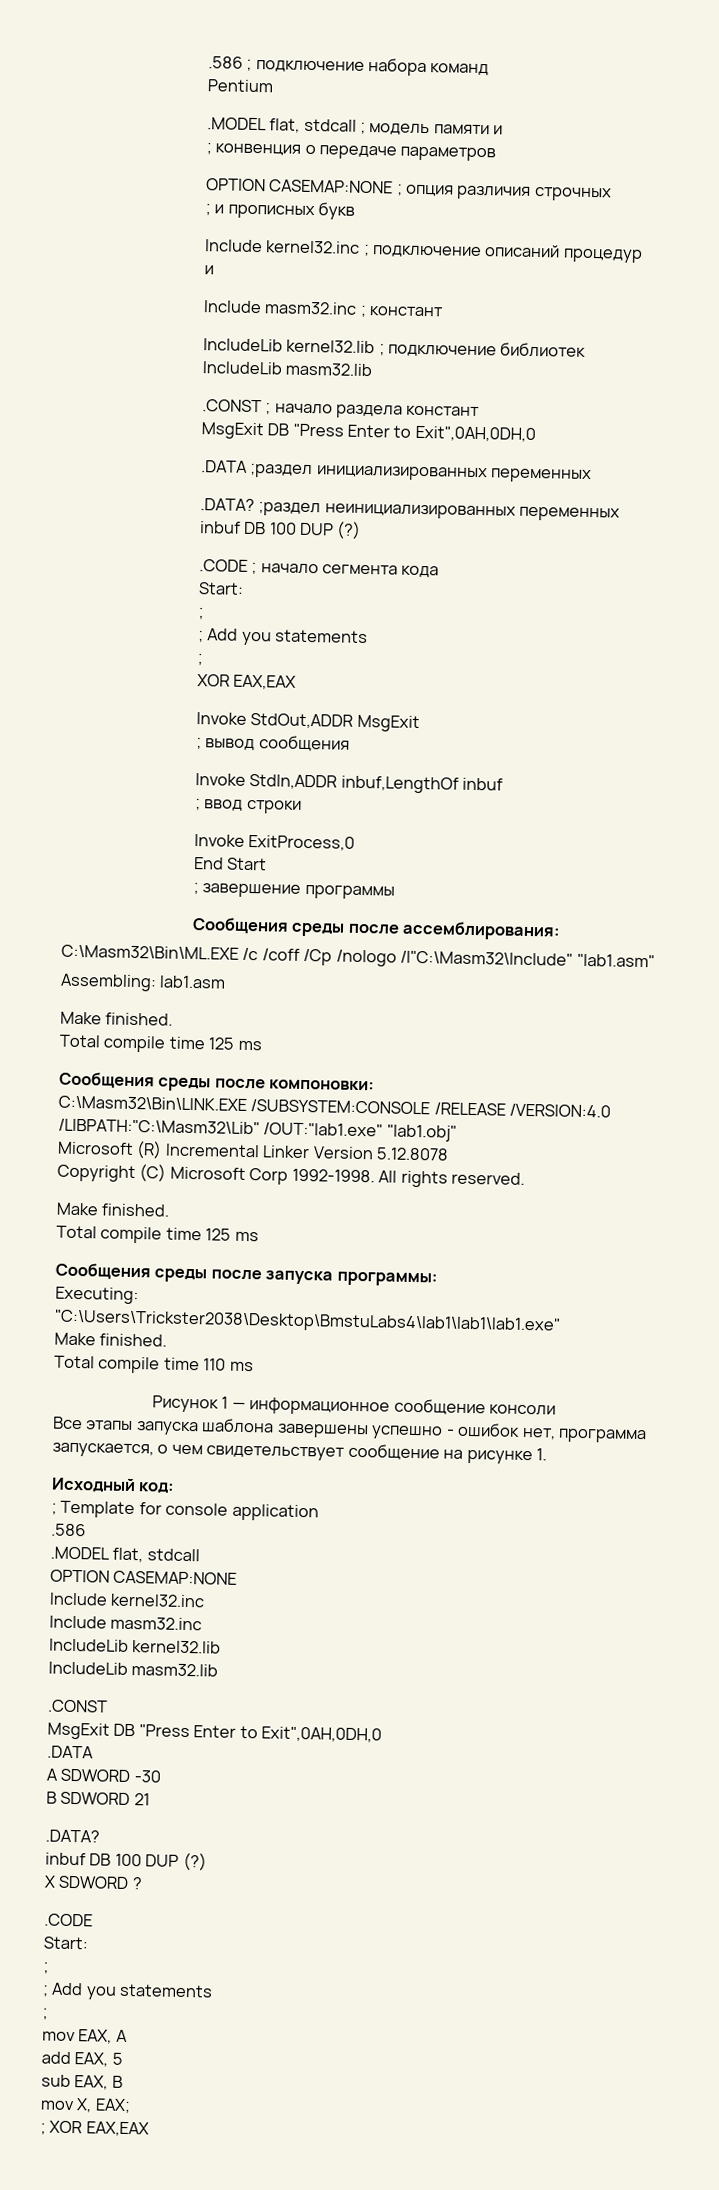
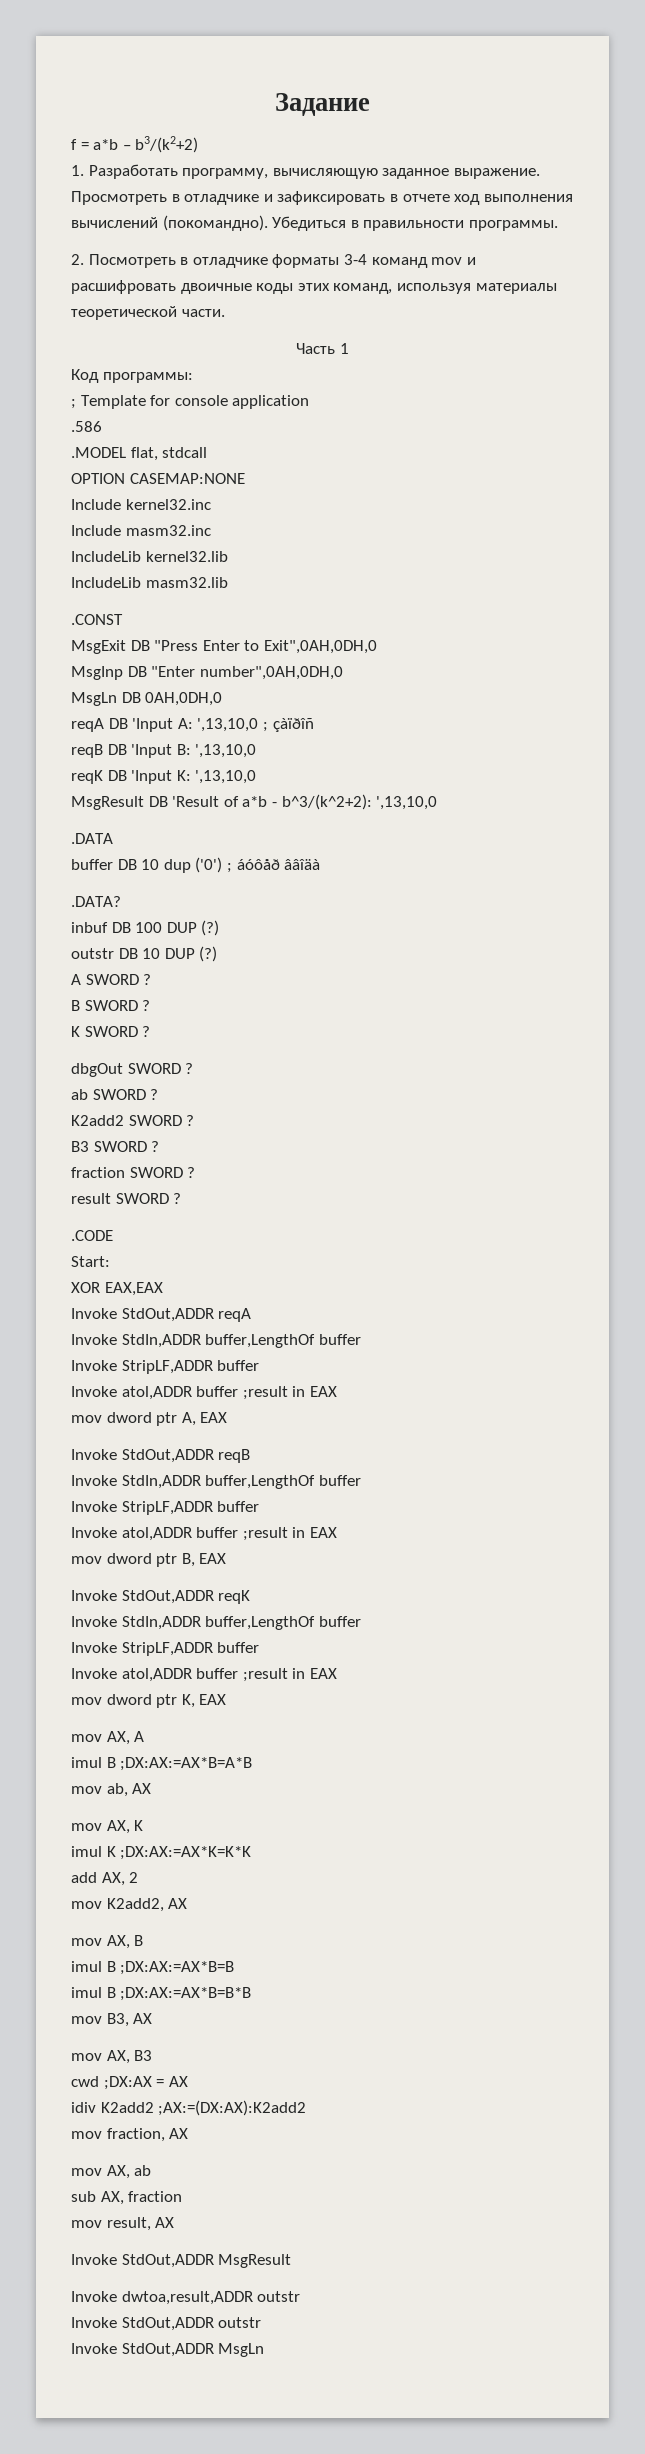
[207,56,490,77] [206,79,274,93] [206,117,504,136] [205,142,497,162] [205,178,612,202] [204,202,355,220] [203,239,643,263] [203,265,214,275] [202,300,443,317] [202,338,587,358] [201,361,374,377] [201,399,480,419] [200,422,536,443] [200,460,592,484] [199,498,620,522] [198,521,362,539] [198,559,440,578] [197,582,244,595] [197,607,204,620] [197,628,368,646] [196,653,203,666] [196,674,297,690] [195,712,420,733] [195,735,350,752] [194,773,503,794] [194,798,302,814] [193,834,356,851] [192,857,268,871] [192,881,395,900] [191,916,561,941] [61,944,655,968] [60,973,227,992] [60,1011,174,1026] [59,1034,262,1053] [59,1071,376,1092] [58,1095,612,1118] [58,1118,457,1142] [57,1141,450,1161] [57,1164,526,1188] [56,1202,171,1217] [56,1225,259,1244] [55,1262,438,1287] [55,1286,139,1305] [54,1309,561,1335] [54,1332,168,1347] [54,1355,254,1374] [151,1395,557,1416] [53,1416,648,1444] [52,1442,548,1465] [51,1477,176,1494] .586 ; подключение набора команд // Реntium // .MODEL flat, stdcall ; модель памяти и // ; конвенция о передаче параметров // OPTION CASEMAP:NONE ; опция различия строчных // ; и прописных букв // Include kernel32.inc ; подключение описаний процедур // и // Include masm32.inc ; констант // IncludeLib kernel32.lib ; подключение библиотек // IncludeLib masm32.lib // .CONST ; начало раздела констант // MsgExit DB "Press Enter to Exit",0AH,0DH,0 // .DATA ;раздел инициализированных переменных // .DATA? ;раздел неинициализированных переменных // inbuf DB 100 DUP (?) // .CODE ; начало сегмента кода // Start: // ; // ; Add you statements // ; // XOR EAX,EAX // Invoke StdOut,ADDR MsgExit // ; вывод сообщения // Invoke StdIn,ADDR inbuf,LengthOf inbuf // ; ввод строки // Invoke ExitProcess,0 // End Start // ; завершение программы // Сообщения среды после ассемблирования: // C:\Masm32\Bin\ML.EXE /c /coff /Cp /nologo /I"C:\Masm32\Include" "lab1.asm" // Assembling: lab1.asm // Make finished. // Total compile time 125 ms // Сообщения среды после компоновки: // C:\Masm32\Bin\LINK.EXE /SUBSYSTEM:CONSOLE /RELEASE /VERSION:4.0 /LIBPATH:"C:\Masm32\Lib" /OUT:"lab1.exe" "lab1.obj" // Microsoft (R) Incremental Linker Version 5.12.8078 // Copyright (C) Microsoft Corp 1992-1998. All rights reserved. // Make finished. // Total compile time 125 ms // Сообщения среды после запуска программы: // Executing: // "C:\Users\Trickster2038\Desktop\BmstuLabs4\lab1\lab1\lab1.exe" // Make finished. // Total compile time 110 ms // Рисунок 1 — информационное сообщение консоли // Все этапы запуска шаблона завершены успешно - ошибок нет, программа запускается, о чем свидетельствует сообщение на рисунке 1. // Исходный код: -> [275,93,370,116] [71,136,199,153] [71,164,540,179] [71,191,573,205] [71,215,558,231] [71,254,476,268] [71,280,557,294] [71,306,225,320] [296,343,349,354] [71,369,193,383] Задание // f = a*b – b3/(k2+2) // 1. Разработать программу, вычисляющую заданное выражение. Просмотреть в отладчике и зафиксировать в отчете ход выполнения вычислений (покомандно). Убедиться в правильности программы. // 2. Посмотреть в отладчике форматы 3-4 команд mov и расшифровать двоичные коды этих команд, используя материалы теоретической части. // Часть 1 // Код программы:
[47,1745,94,1759] [46,1768,161,1783] [46,1791,150,1806] .DATA // A SDWORD -30 // B SDWORD 21 -> [71,666,343,680] [71,692,223,706] [71,718,314,732] [71,744,257,758] [71,770,257,784] [71,794,438,810] [71,833,113,844] [71,857,321,873] MsgInp DB "Enter number",0AH,0DH,0 // MsgLn DB 0AH,0DH,0 // reqA DB 'Input A: ',13,10,0 ; çàïðîñ // reqB DB 'Input B: ',13,10,0 // reqK DB 'Input K: ',13,10,0 // MsgResult DB 'Result of a*b - b^3/(k^2+2): ',13,10,0 // .DATA // buffer DB 10 dup ('0') ; áóôåð ââîäà
[44,1875,143,1890] [44,1913,93,1927] [43,1936,88,1950] [43,1961,49,1974] [42,1982,214,2000] [42,2007,48,2020] [42,2029,128,2044] [41,2051,123,2067] X SDWORD ? // .CODE // Start: // ; // ; Add you statements // ; // mov EAX, A // add EAX, 5 -> [71,946,218,962] [71,974,152,985] [71,1000,151,1011] [71,1026,151,1037] [71,1063,194,1077] [71,1089,159,1100] [71,1115,195,1126] [71,1141,160,1152] [71,1167,196,1178] [71,1193,182,1204] [71,1230,113,1241] [71,1256,110,1267] [71,1282,163,1296] [71,1308,252,1322] [71,1334,361,1348] [71,1360,260,1374] [71,1386,337,1400] [71,1412,228,1426] [71,1449,251,1463] [71,1475,361,1489] [71,1501,260,1515] [71,1527,337,1541] [71,1553,227,1567] [71,1590,251,1604] [71,1616,361,1630] [71,1642,260,1656] [71,1668,337,1682] [71,1694,227,1708] [71,1731,145,1745] [71,1757,253,1771] [71,1783,152,1797] [71,1820,144,1834] [71,1846,252,1860] [71,1872,139,1886] [71,1898,188,1912] [71,1935,144,1949] [71,1961,235,1975] [71,1987,252,2001] [71,2013,153,2027] [71,2050,153,2064] [71,2076,188,2090] [71,2100,307,2116] [71,2128,189,2142] [71,2165,152,2179] outstr DB 10 DUP (?) // A SWORD ? // B SWORD ? // K SWORD ? // dbgOut SWORD ? // ab SWORD ? // K2add2 SWORD ? // B3 SWORD ? // fraction SWORD ? // result SWORD ? // .CODE // Start: // XOR EAX,EAX // Invoke StdOut,ADDR reqA // Invoke StdIn,ADDR buffer,LengthOf buffer // Invoke StripLF,ADDR buffer // Invoke atol,ADDR buffer ;result in EAX // mov dword ptr A, EAX // Invoke StdOut,ADDR reqB // Invoke StdIn,ADDR buffer,LengthOf buffer // Invoke StripLF,ADDR buffer // Invoke atol,ADDR buffer ;result in EAX // mov dword ptr B, EAX // Invoke StdOut,ADDR reqK // Invoke StdIn,ADDR buffer,LengthOf buffer // Invoke StripLF,ADDR buffer // Invoke atol,ADDR buffer ;result in EAX // mov dword ptr K, EAX // mov AX, A // imul B ;DX:AX:=AX*B=A*B // mov ab, AX // mov AX, K // imul K ;DX:AX:=AX*K=K*K // add AX, 2 // mov K2add2, AX // mov AX, B // imul B ;DX:AX:=AX*B=B // imul B ;DX:AX:=AX*B=B*B // mov B3, AX // mov AX, B3 // cwd ;DX:AX = AX // idiv K2add2 ;AX:=(DX:AX):K2add2 // mov fraction, AX // mov AX, ab
[74,2075,123,2090] [40,2098,131,2114] [40,2120,149,2137] EAX, B // mov X, EAX; // ; XOR EAX,EAX -> [100,2191,183,2205] [71,2217,175,2231] [71,2254,292,2268] [71,2291,301,2305] [71,2317,262,2331] [71,2343,265,2357] AX, fraction // mov result, AX // Invoke StdOut,ADDR MsgResult // Invoke dwtoa,result,ADDR outstr // Invoke StdOut,ADDR outstr // Invoke StdOut,ADDR MsgLn

